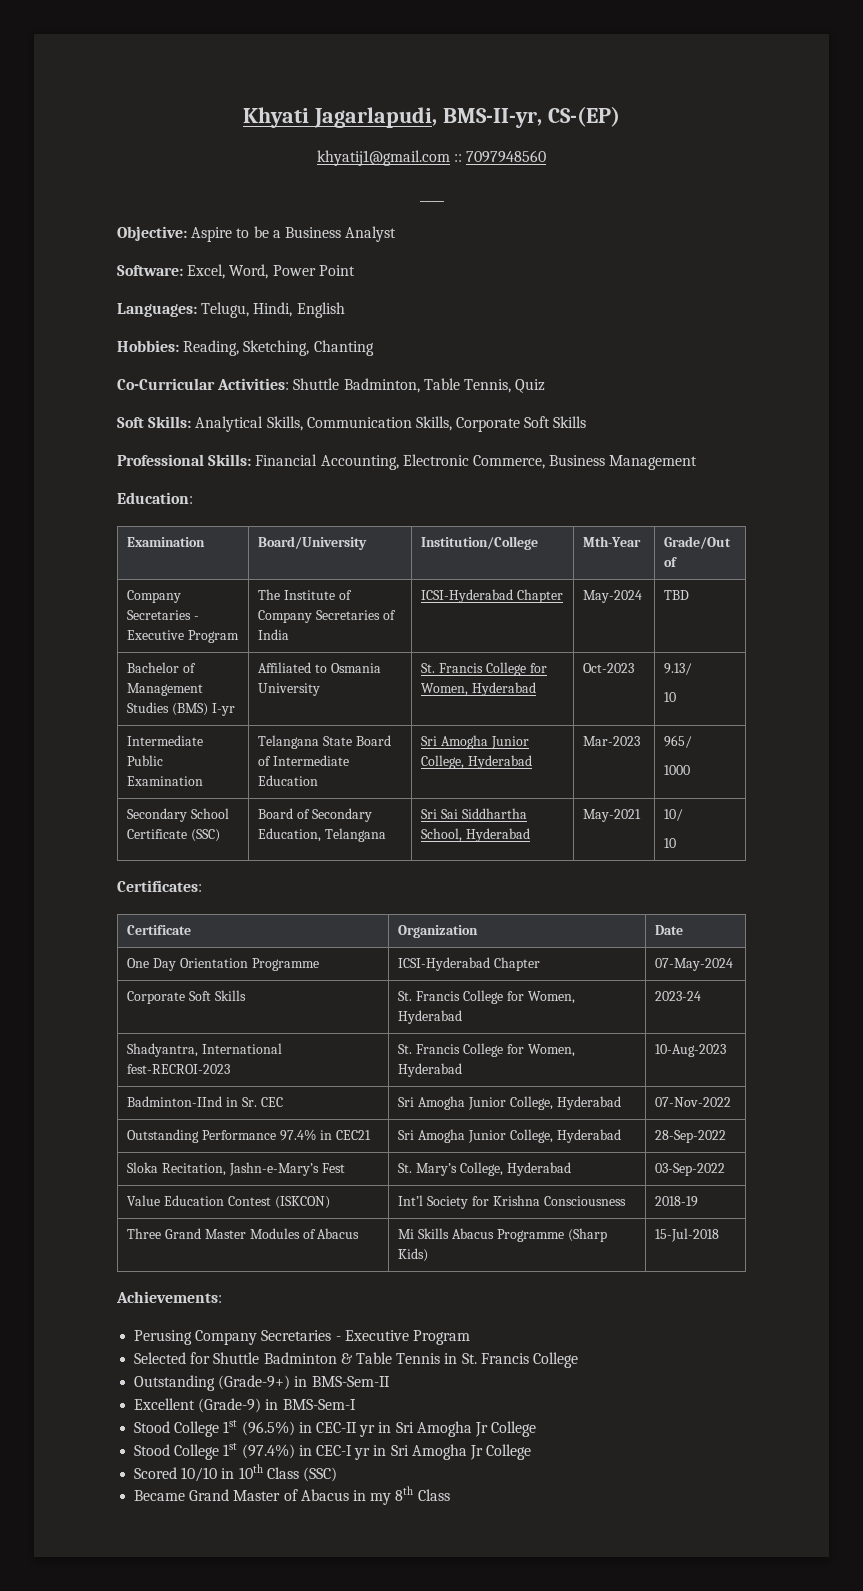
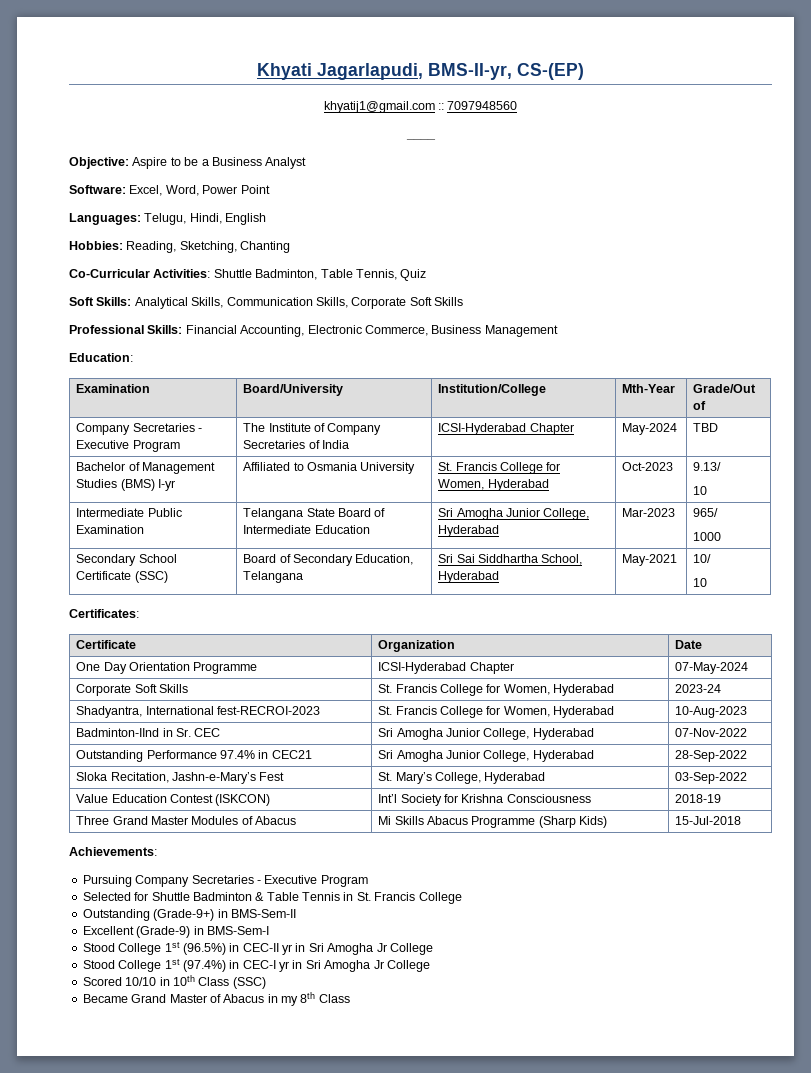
[134,1330,193,1345] Perusing -> [82,875,132,887] Pursuing

